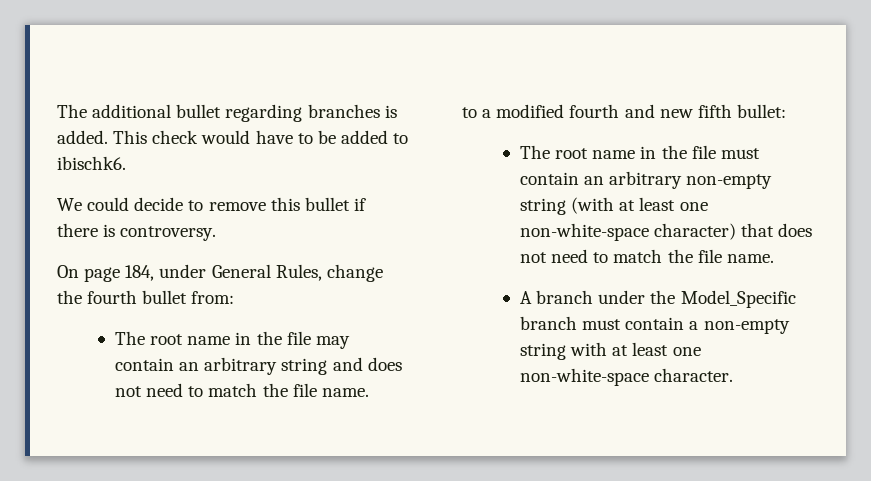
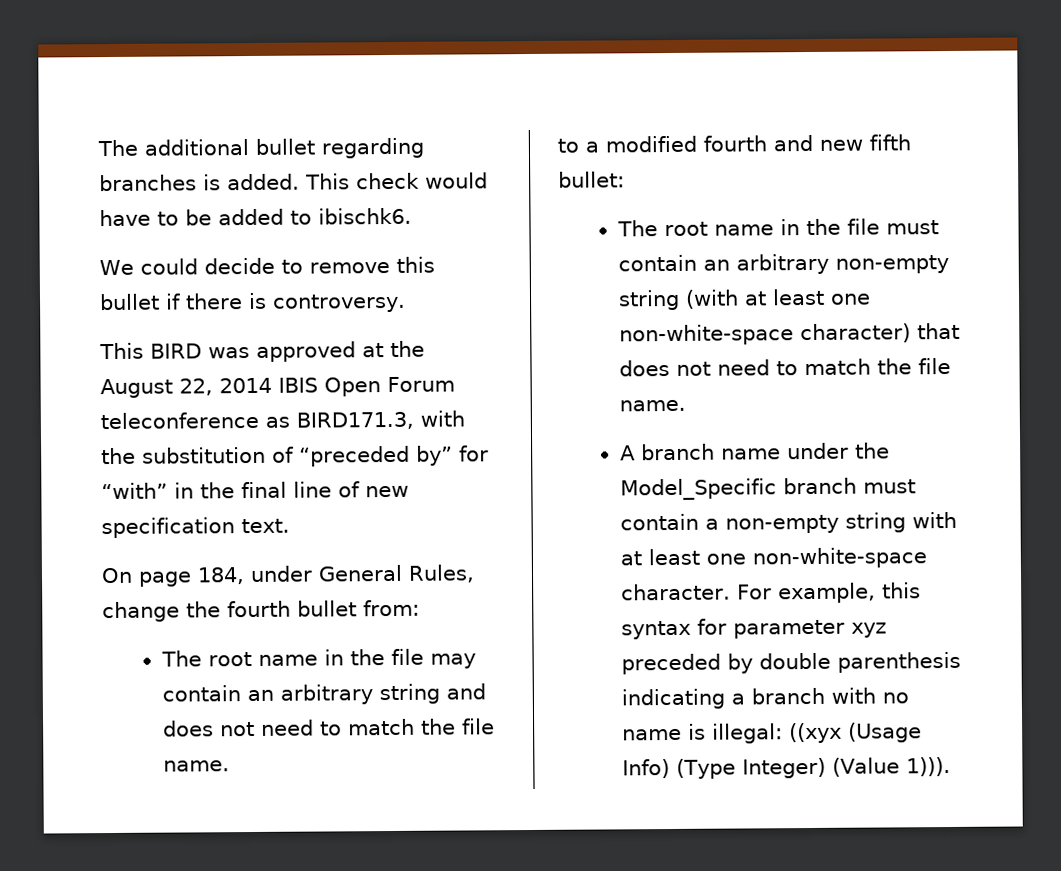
(217, 233) none -> [99,340,425,362] [100,376,455,399] [100,410,465,430] [101,445,489,467] [101,481,409,500] [101,517,290,539] // This BIRD was approved at the August 22, 2014 IBIS Open Forum teleconference as BIRD171.3, with the substitution of “preceded by” for “with” in the final line of new specification text.
(594, 297) none -> [720,448,781,460] name
(734, 375) none -> [736,582,921,604] [620,618,887,640] [620,651,961,675] [620,687,909,710] [621,722,922,744] [621,757,951,779] For example, this syntax for parameter xyz preceded by double parenthesis indicating a branch with no name is illegal: ((xyx (Usage Info) (Type Integer) (Value 1))).

